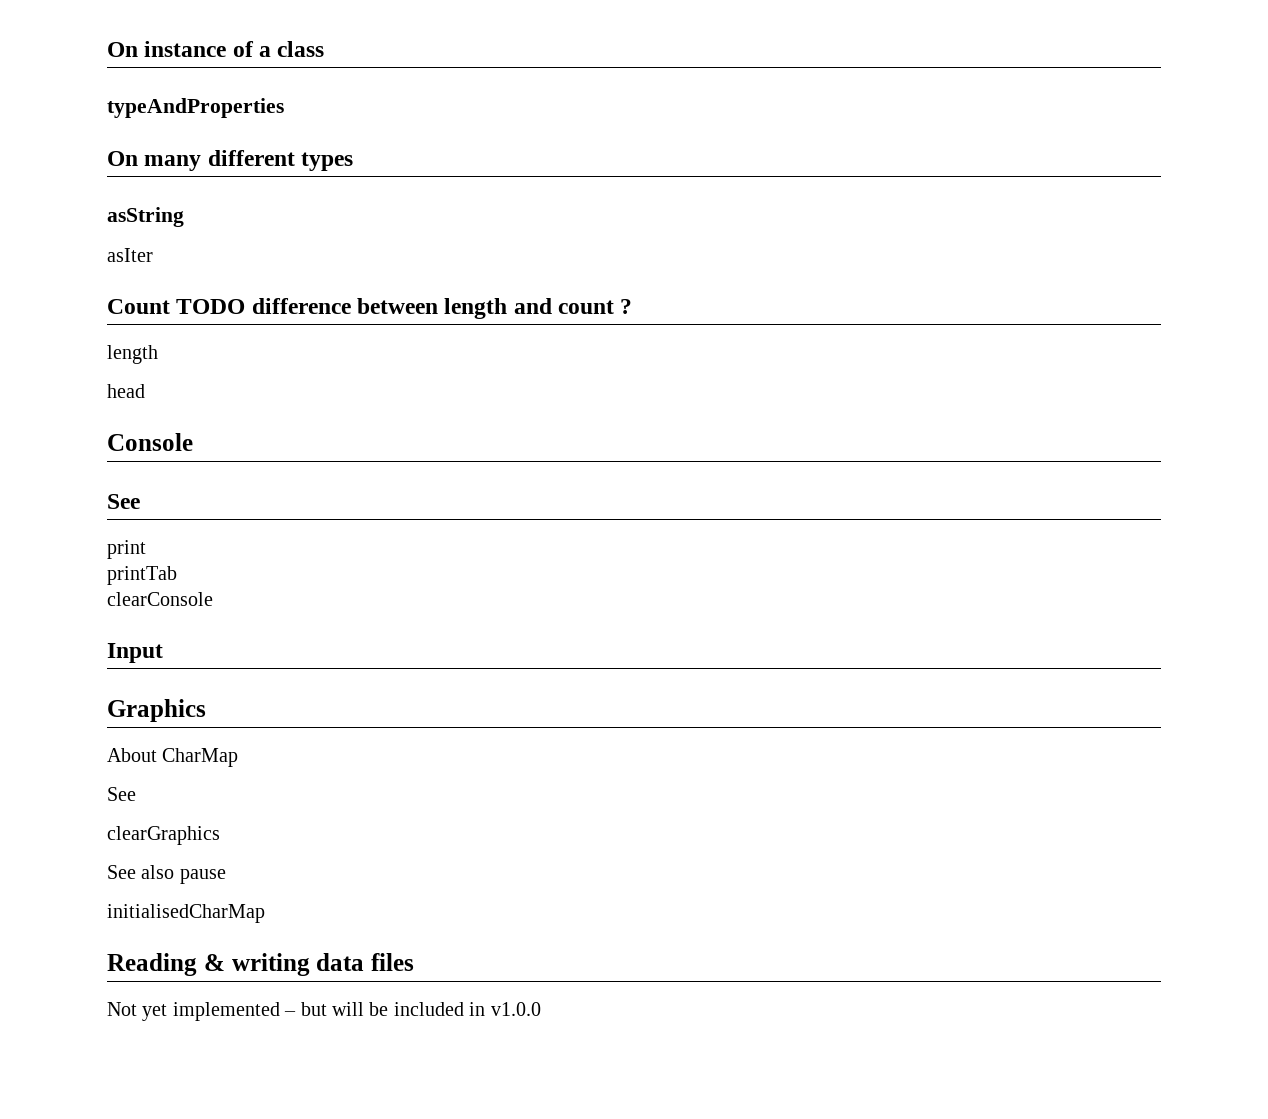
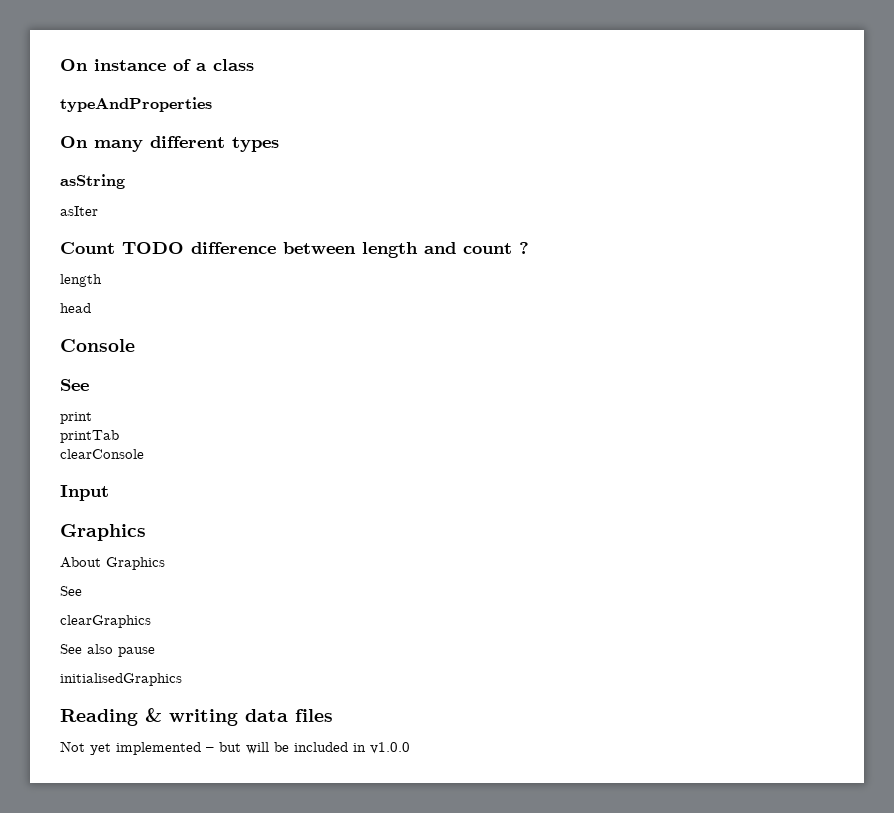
[162,748,239,767] CharMap -> [106,557,165,570] Graphics
[107,904,265,923] initialisedCharMap -> [60,673,182,686] initialisedGraphics

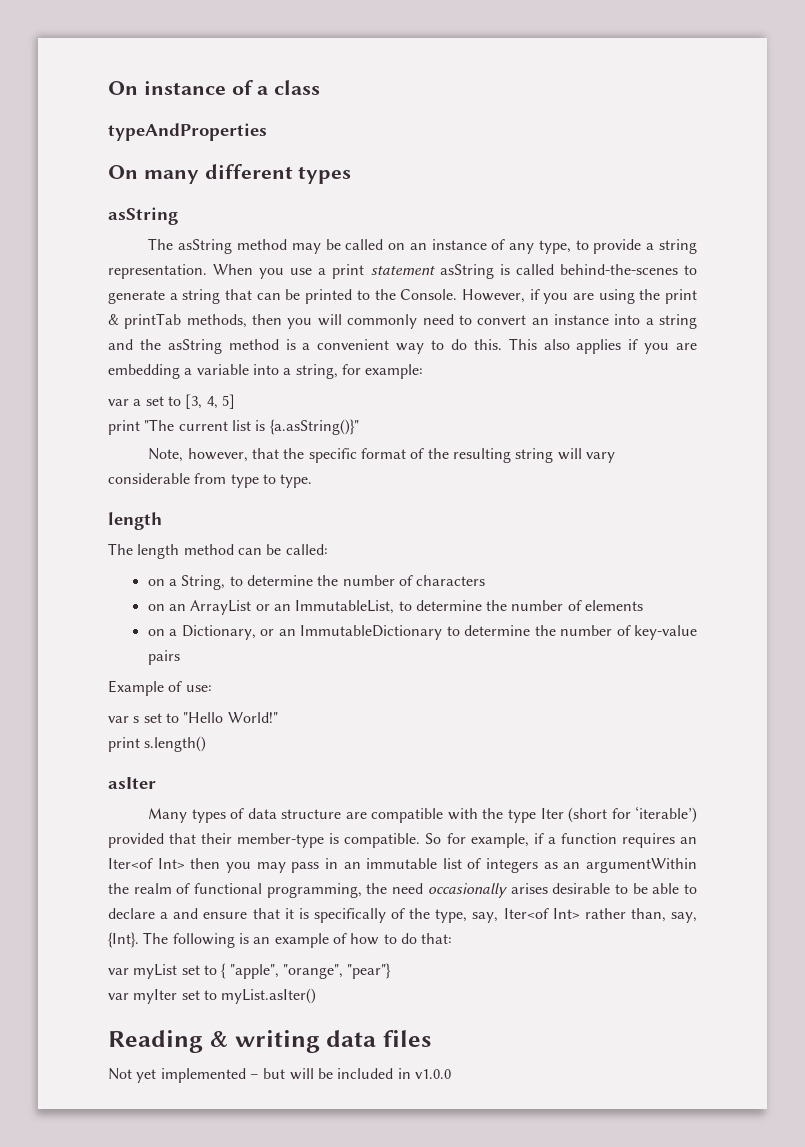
[60,206,98,216] [60,242,529,258] [60,274,102,287] [60,303,91,313] [60,339,135,352] [60,379,89,391] [60,412,92,424] [60,430,119,443] [60,449,144,459] [60,485,109,501] [60,524,146,541] [60,557,165,570] [60,586,82,596] [60,615,151,628] [60,644,155,657] [60,673,182,686] asIter // Count TODO difference between length and count ? // length // head // Console // See // print // printTab // clearConsole // Input // Graphics // About Graphics // See // clearGraphics // See also pause // initialisedGraphics -> [148,238,698,254] [108,264,697,279] [108,289,697,304] [108,313,697,329] [108,338,697,354] [108,364,424,379] [108,394,235,409] [108,419,359,435] [148,448,615,463] [108,473,313,488] [108,512,162,530] [108,543,328,559] [147,575,486,590] [147,600,644,615] [147,625,698,640] [147,650,180,665] [108,680,212,696] [108,712,278,723] [108,736,207,752] [108,777,156,789] [148,806,697,823] [108,833,698,848] [108,858,698,873] [108,883,698,898] [108,908,697,923] [108,932,453,948] [108,963,392,979] [108,988,317,1004] The asString method may be called on an instance of any type, to provide a string representation. When you use a print statement asString is called behind-the-scenes to generate a string that can be printed to the Console. However, if you are using the print & printTab methods, then you will commonly need to convert an instance into a string and the asString method is a convenient way to do this. This also applies if you are embedding a variable into a string, for example: // var a set to [3, 4, 5] // print "The current list is {a.asString()}" // Note, however, that the specific format of the resulting string will vary considerable from type to type. // length // The length method can be called: // on a String, to determine the number of characters // on an ArrayList or an ImmutableList, to determine the number of elements // on a Dictionary, or an ImmutableDictionary to determine the number of key-value pairs // Example of use: // var s set to "Hello World!" // print s.length() // asIter // Many types of data structure are compatible with the type Iter (short for ‘iterable’) provided that their member-type is compatible. So for example, if a function requires an Iter<of Int> then you may pass in an immutable list of integers as an argumentWithin the realm of functional programming, the need occasionally arises desirable to be able to declare a and ensure that it is specifically of the type, say, Iter<of Int> rather than, say, {Int}. The following is an example of how to do that: // var myList set to { "apple", "orange", "pear"} // var myIter set to myList.asIter()

